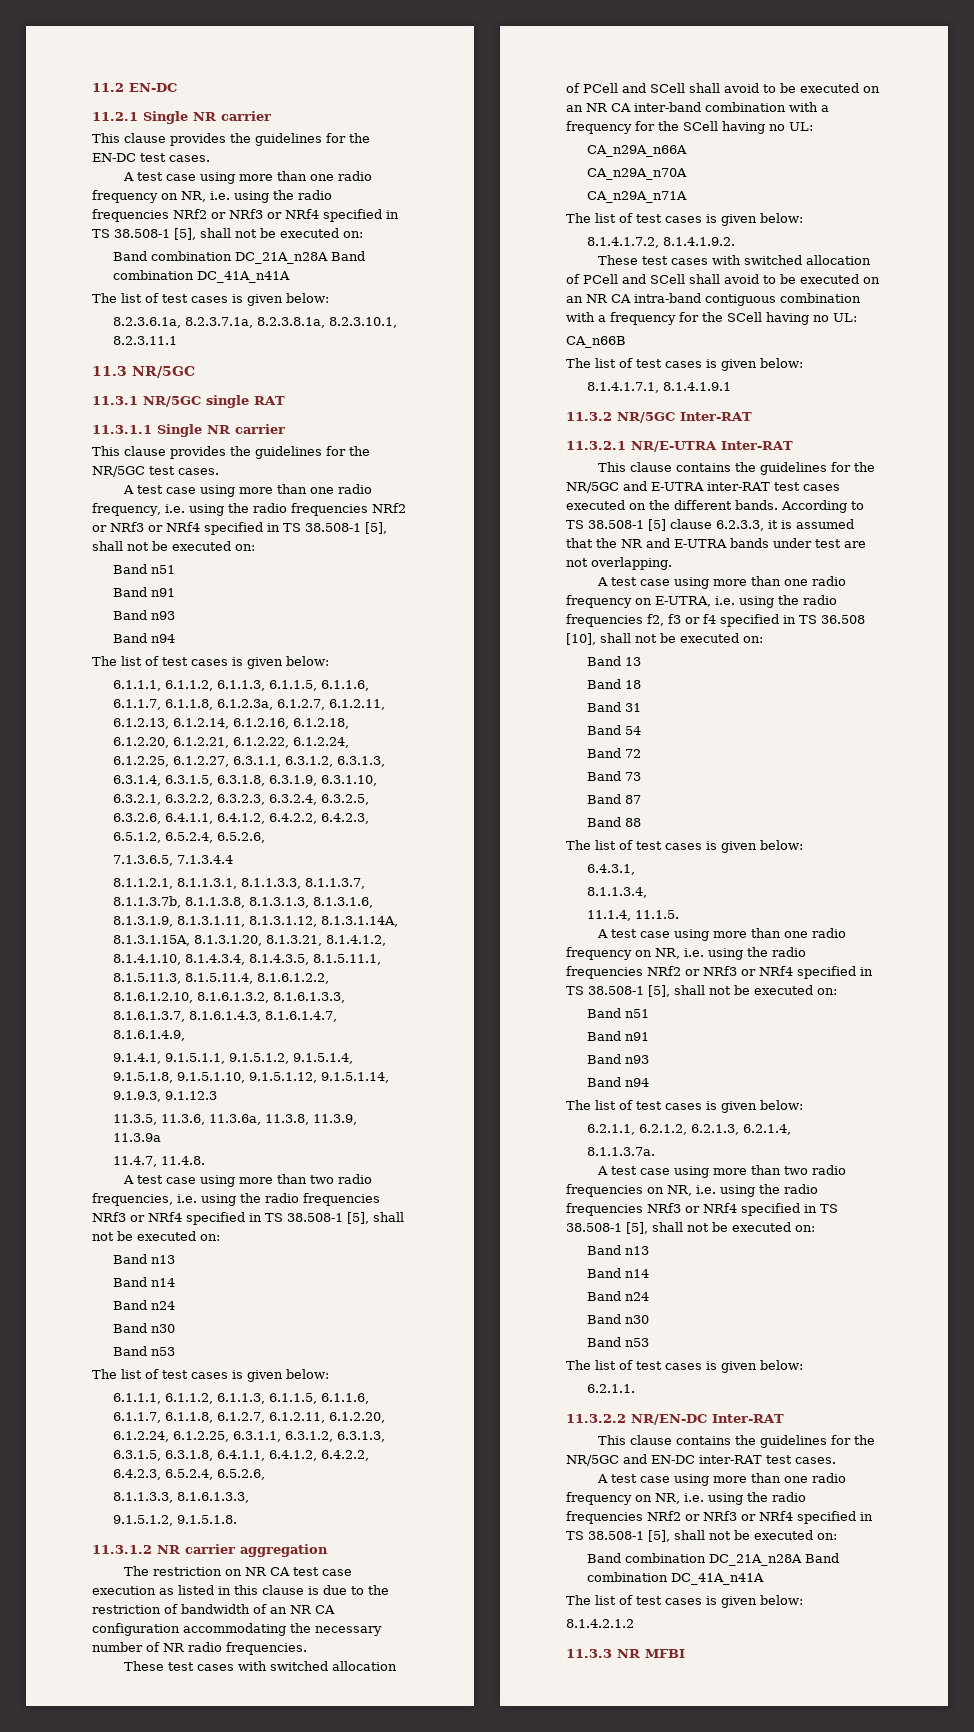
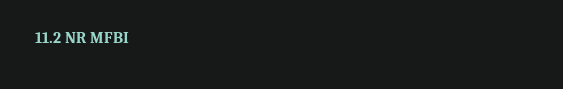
[129,83,177,92] [92,111,271,124] [92,133,370,146] [92,153,210,162] [123,171,373,184] [92,190,332,203] [92,209,399,222] [92,228,363,240] [112,251,365,264] [112,270,290,283] [92,293,329,306] [112,317,397,328] [112,336,177,345] [92,366,195,378] [92,395,285,408] [92,424,285,437] [92,446,370,459] [92,466,219,477] [123,484,373,497] [92,503,406,516] [92,522,387,535] [92,541,255,551] [112,564,175,574] [112,587,175,597] [112,610,175,620] [112,633,175,643] [92,656,329,669] [112,680,369,691] [112,699,385,710] [112,718,349,729] [112,737,349,748] [112,756,385,767] [112,775,377,786] [112,794,369,805] [112,813,369,824] [112,832,265,843] [112,855,233,866] [112,878,365,889] [112,896,373,908] [112,916,398,927] [112,935,386,946] [112,954,381,965] [112,973,329,984] [112,992,345,1003] [112,1011,337,1022] [112,1030,185,1041] [112,1053,353,1064] [112,1072,389,1083] [112,1091,217,1102] [112,1114,357,1125] [112,1133,161,1142] [112,1156,205,1167] [123,1174,373,1187] [92,1193,380,1206] [92,1212,404,1225] [92,1231,220,1241] [112,1254,175,1264] [112,1277,175,1287] [112,1300,175,1310] [112,1323,175,1333] [112,1346,175,1356] [92,1369,329,1382] [112,1393,369,1404] [112,1412,385,1423] [112,1431,385,1442] [112,1450,369,1461] [112,1469,265,1480] [112,1492,249,1503] [112,1515,237,1526] [92,1544,328,1557] [124,1566,353,1576] [92,1585,389,1595] [92,1604,335,1614] [92,1623,382,1636] [92,1642,307,1655] [124,1661,398,1671] [566,83,880,93] [566,102,829,112] [566,121,813,134] [586,145,687,157] [586,168,687,180] [586,191,687,203] [566,213,803,226] [586,237,735,248] [598,255,872,265] [566,274,880,284] [566,293,861,306] [566,312,857,325] [566,336,626,348] [566,358,803,371] [586,382,731,393] [566,412,752,423] [566,441,793,452] [598,462,876,475] [566,481,840,493] [566,500,864,513] [566,519,854,531] [566,538,866,548] [566,557,672,570] [597,576,847,589] [566,595,837,608] [566,614,865,627] [566,633,763,645] [586,656,641,666] [586,679,641,689] [586,702,641,712] [586,725,641,735] [586,748,641,758] [586,771,641,781] [586,794,641,804] [586,817,641,827] [566,840,803,853] [586,864,635,875] [586,887,647,898] [586,910,679,921] [597,928,847,941] [566,947,806,960] [566,966,873,979] [566,985,837,997] [586,1008,649,1018] [586,1031,649,1041] [586,1054,649,1064] [586,1077,649,1087] [566,1100,803,1113] [586,1124,791,1135] [586,1147,655,1156] [597,1165,847,1178] [566,1184,818,1197] [566,1203,838,1216] [566,1222,815,1234] [586,1245,649,1255] [586,1268,649,1278] [586,1291,649,1301] [586,1314,649,1324] [586,1337,649,1347] [566,1360,803,1373] [586,1384,635,1393] [566,1414,784,1425] [598,1435,876,1448] [566,1454,836,1466] [597,1473,847,1486] [566,1492,806,1505] [566,1511,873,1524] [566,1530,837,1542] [586,1553,839,1566] [586,1572,764,1585] [566,1595,803,1608] [566,1619,634,1628] [566,1649,612,1658] EN-DC // 11.2.1 Single NR carrier // This clause provides the guidelines for the EN-DC test cases. // A test case using more than one radio frequency on NR, i.e. using the radio frequencies NRf2 or NRf3 or NRf4 specified in TS 38.508-1 [5], shall not be executed on: // Band combination DC_21A_n28A Band combination DC_41A_n41A // The list of test cases is given below: // 8.2.3.6.1a, 8.2.3.7.1a, 8.2.3.8.1a, 8.2.3.10.1, 8.2.3.11.1 // 11.3 NR/5GC // 11.3.1 NR/5GC single RAT // 11.3.1.1 Single NR carrier // This clause provides the guidelines for the NR/5GC test cases. // A test case using more than one radio frequency, i.e. using the radio frequencies NRf2 or NRf3 or NRf4 specified in TS 38.508-1 [5], shall not be executed on: // Band n51 // Band n91 // Band n93 // Band n94 // The list of test cases is given below: // 6.1.1.1, 6.1.1.2, 6.1.1.3, 6.1.1.5, 6.1.1.6, 6.1.1.7, 6.1.1.8, 6.1.2.3a, 6.1.2.7, 6.1.2.11, 6.1.2.13, 6.1.2.14, 6.1.2.16, 6.1.2.18, 6.1.2.20, 6.1.2.21, 6.1.2.22, 6.1.2.24, 6.1.2.25, 6.1.2.27, 6.3.1.1, 6.3.1.2, 6.3.1.3, 6.3.1.4, 6.3.1.5, 6.3.1.8, 6.3.1.9, 6.3.1.10, 6.3.2.1, 6.3.2.2, 6.3.2.3, 6.3.2.4, 6.3.2.5, 6.3.2.6, 6.4.1.1, 6.4.1.2, 6.4.2.2, 6.4.2.3, 6.5.1.2, 6.5.2.4, 6.5.2.6, // 7.1.3.6.5, 7.1.3.4.4 // 8.1.1.2.1, 8.1.1.3.1, 8.1.1.3.3, 8.1.1.3.7, 8.1.1.3.7b, 8.1.1.3.8, 8.1.3.1.3, 8.1.3.1.6, 8.1.3.1.9, 8.1.3.1.11, 8.1.3.1.12, 8.1.3.1.14A, 8.1.3.1.15A, 8.1.3.1.20, 8.1.3.21, 8.1.4.1.2, 8.1.4.1.10, 8.1.4.3.4, 8.1.4.3.5, 8.1.5.11.1, 8.1.5.11.3, 8.1.5.11.4, 8.1.6.1.2.2, 8.1.6.1.2.10, 8.1.6.1.3.2, 8.1.6.1.3.3, 8.1.6.1.3.7, 8.1.6.1.4.3, 8.1.6.1.4.7, 8.1.6.1.4.9, // 9.1.4.1, 9.1.5.1.1, 9.1.5.1.2, 9.1.5.1.4, 9.1.5.1.8, 9.1.5.1.10, 9.1.5.1.12, 9.1.5.1.14, 9.1.9.3, 9.1.12.3 // 11.3.5, 11.3.6, 11.3.6a, 11.3.8, 11.3.9, 11.3.9a // 11.4.7, 11.4.8. // A test case using more than two radio frequencies, i.e. using the radio frequencies NRf3 or NRf4 specified in TS 38.508-1 [5], shall not be executed on: // Band n13 // Band n14 // Band n24 // Band n30 // Band n53 // The list of test cases is given below: // 6.1.1.1, 6.1.1.2, 6.1.1.3, 6.1.1.5, 6.1.1.6, 6.1.1.7, 6.1.1.8, 6.1.2.7, 6.1.2.11, 6.1.2.20, 6.1.2.24, 6.1.2.25, 6.3.1.1, 6.3.1.2, 6.3.1.3, 6.3.1.5, 6.3.1.8, 6.4.1.1, 6.4.1.2, 6.4.2.2, 6.4.2.3, 6.5.2.4, 6.5.2.6, // 8.1.1.3.3, 8.1.6.1.3.3, // 9.1.5.1.2, 9.1.5.1.8. // 11.3.1.2 NR carrier aggregation // The restriction on NR CA test case execution as listed in this clause is due to the restriction of bandwidth of an NR CA configuration accommodating the necessary number of NR radio frequencies. // These test cases with switched allocation of PCell and SCell shall avoid to be executed on an NR CA inter-band combination with a frequency for the SCell having no UL: // CA_n29A_n66A // CA_n29A_n70A // CA_n29A_n71A // The list of test cases is given below: // 8.1.4.1.7.2, 8.1.4.1.9.2. // These test cases with switched allocation of PCell and SCell shall avoid to be executed on an NR CA intra-band contiguous combination with a frequency for the SCell having no UL: // CA_n66B // The list of test cases is given below: // 8.1.4.1.7.1, 8.1.4.1.9.1 // 11.3.2 NR/5GC Inter-RAT // 11.3.2.1 NR/E-UTRA Inter-RAT // This clause contains the guidelines for the NR/5GC and E-UTRA inter-RAT test cases executed on the different bands. According to TS 38.508-1 [5] clause 6.2.3.3, it is assumed that the NR and E-UTRA bands under test are not overlapping. // A test case using more than one radio frequency on E-UTRA, i.e. using the radio frequencies f2, f3 or f4 specified in TS 36.508 [10], shall not be executed on: // Band 13 // Band 18 // Band 31 // Band 54 // Band 72 // Band 73 // Band 87 // Band 88 // The list of test cases is given below: // 6.4.3.1, // 8.1.1.3.4, // 11.1.4, 11.1.5. // A test case using more than one radio frequency on NR, i.e. using the radio frequencies NRf2 or NRf3 or NRf4 specified in TS 38.508-1 [5], shall not be executed on: // Band n51 // Band n91 // Band n93 // Band n94 // The list of test cases is given below: // 6.2.1.1, 6.2.1.2, 6.2.1.3, 6.2.1.4, // 8.1.1.3.7a. // A test case using more than two radio frequencies on NR, i.e. using the radio frequencies NRf3 or NRf4 specified in TS 38.508-1 [5], shall not be executed on: // Band n13 // Band n14 // Band n24 // Band n30 // Band n53 // The list of test cases is given below: // 6.2.1.1. // 11.3.2.2 NR/EN-DC Inter-RAT // This clause contains the guidelines for the NR/5GC and EN-DC inter-RAT test cases. // A test case using more than one radio frequency on NR, i.e. using the radio frequencies NRf2 or NRf3 or NRf4 specified in TS 38.508-1 [5], shall not be executed on: // Band combination DC_21A_n28A Band combination DC_41A_n41A // The list of test cases is given below: // 8.1.4.2.1.2 // 11.3.3 -> (61, 37) none

